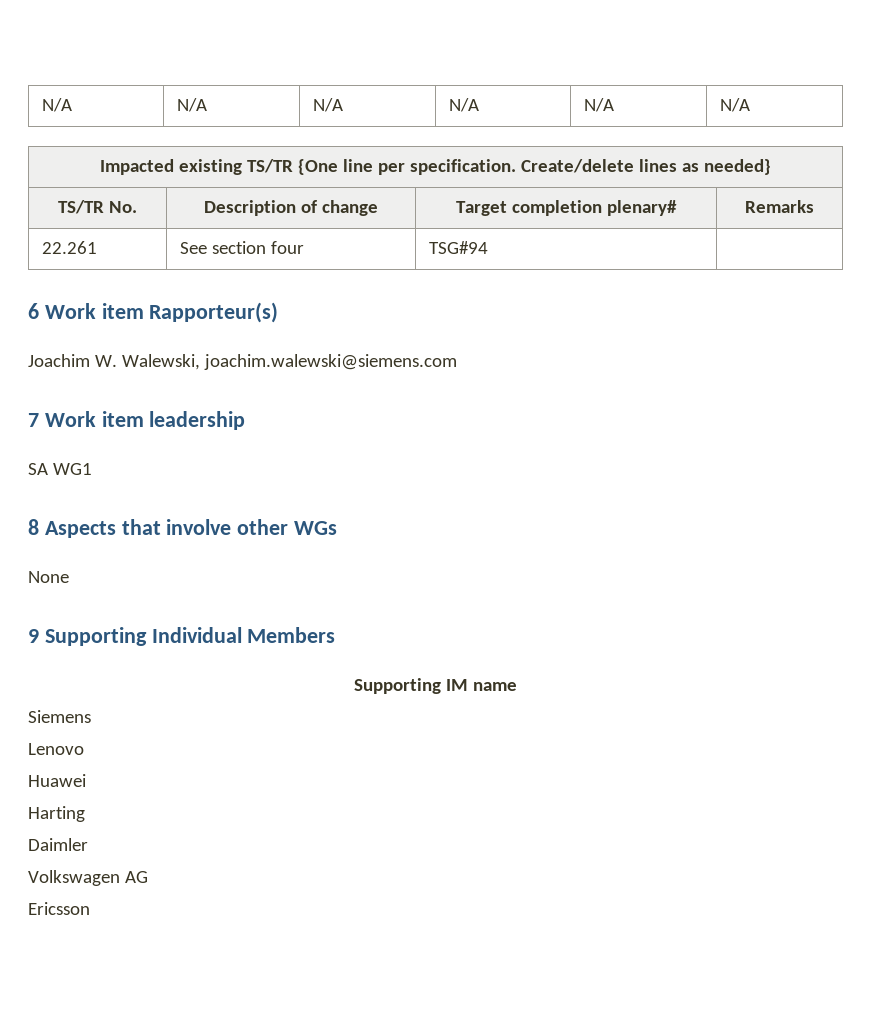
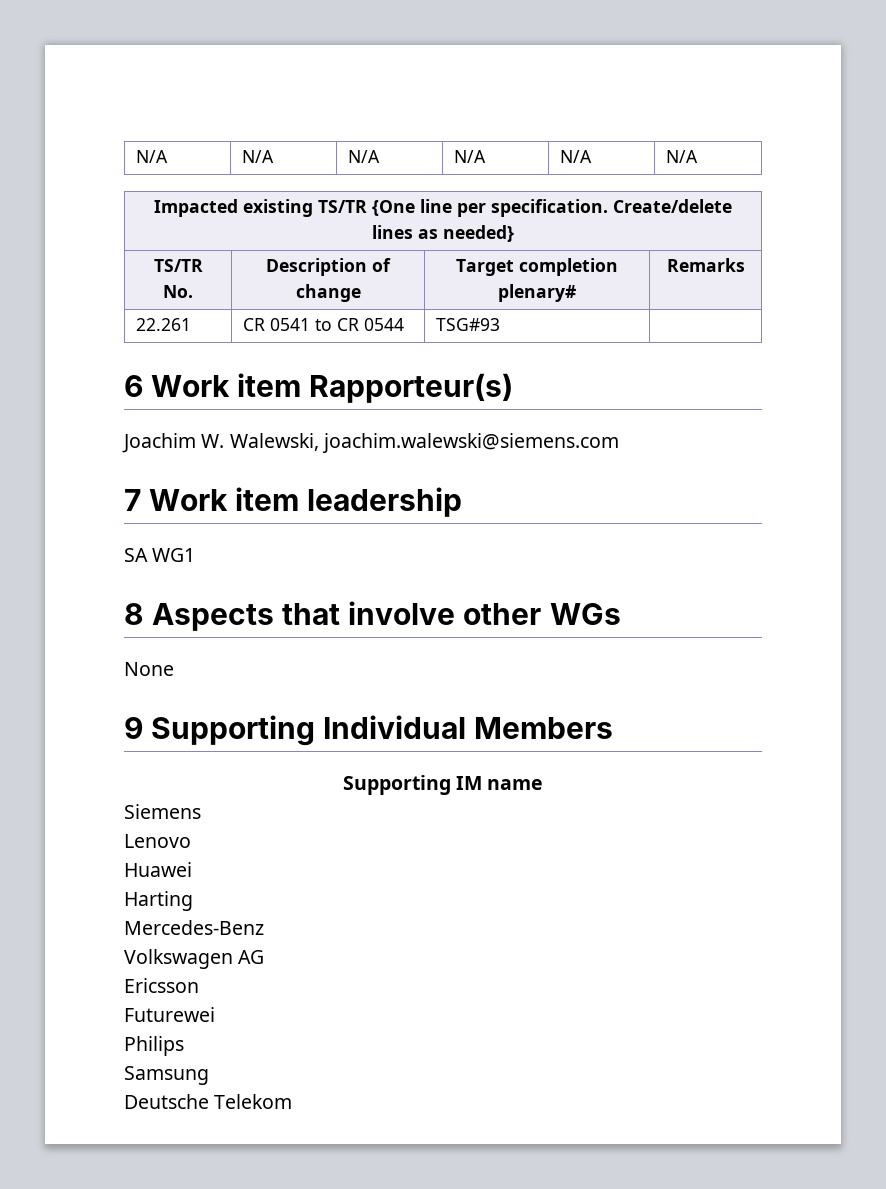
[180,241,305,254] [429,241,489,254] See section four | TSG#94 -> [243,318,405,331] [436,318,501,331] CR 0541 to CR 0544 | TSG#93
[28,838,88,851] Daimler -> [124,920,264,935] Mercedes-Benz
(90, 908) none -> [124,1007,215,1022] [124,1036,184,1056] [124,1066,209,1085] [124,1094,293,1109] // Futurewei // Philips // Samsung // Deutsche Telekom

